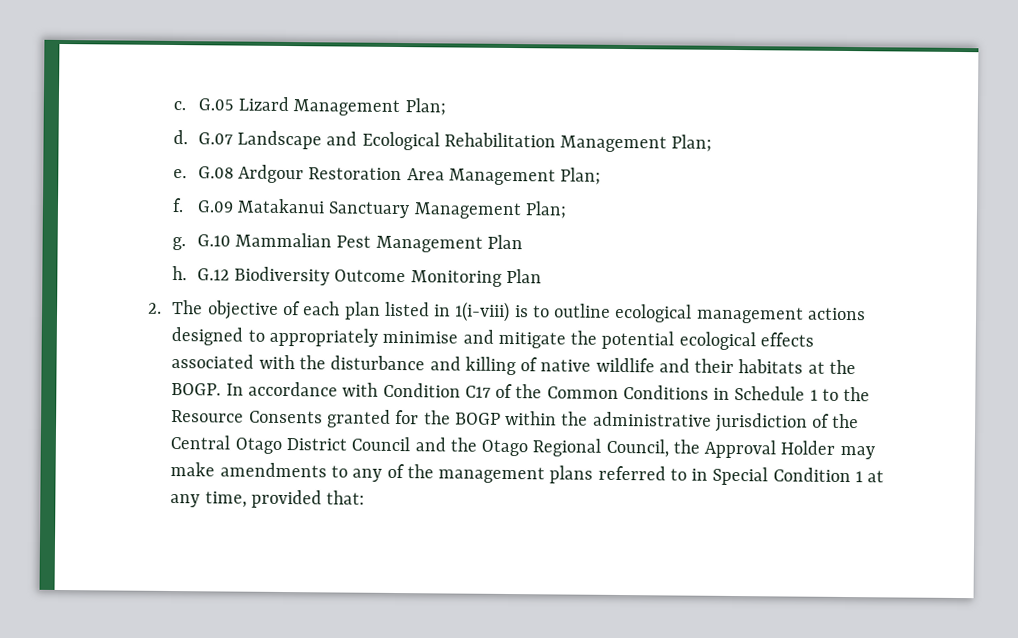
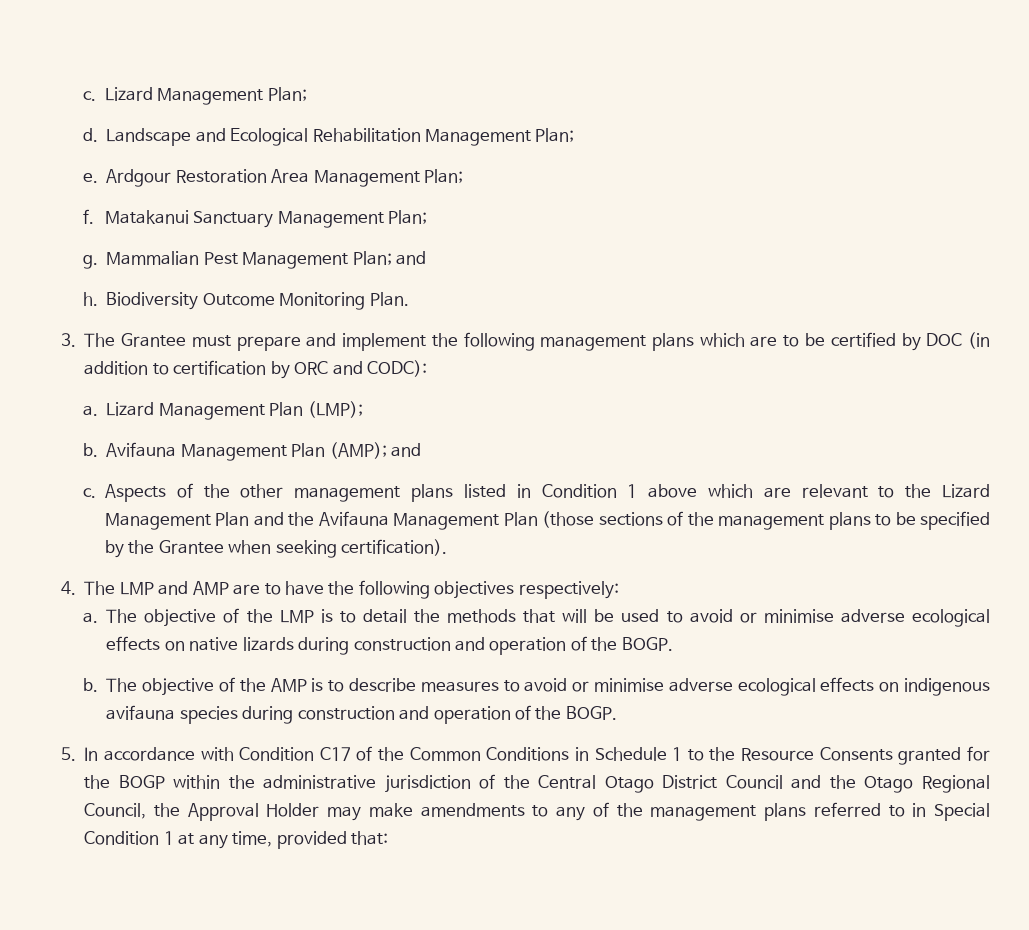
[173,98,234,111] c. G.05 -> [83,91,97,101] c.
[197,132,233,145] G.07 -> (99, 135) none
[197,166,234,179] G.08 -> (99, 178) none
[196,200,234,213] G.09 -> (95, 216) none
[196,234,231,247] G.10 -> (99, 262) none
[486,234,523,250] Plan -> [352,251,427,265] Plan; and
[196,268,230,281] G.12 -> (99, 299) none
[505,268,542,284] [148,300,866,324] [171,326,814,351] [171,353,856,376] [171,382,222,396] Plan // 2. The objective of each plan listed in 1(i-viii) is to outline ecological management actions designed to appropriately minimise and mitigate the potential ecological effects associated with the disturbance and killing of native wildlife and their habitats at the BOGP. -> [369,292,409,306] [61,332,991,351] [84,360,427,379] [83,401,363,420] [83,442,422,461] [83,483,990,502] [105,511,991,530] [105,539,448,558] [61,580,619,599] [83,608,991,627] [106,636,673,655] [83,677,990,696] [106,705,617,724] [61,747,77,761] Plan. // 3. The Grantee must prepare and implement the following management plans which are to be certified by DOC (in addition to certification by ORC and CODC): // a. Lizard Management Plan (LMP); // b. Avifauna Management Plan (AMP); and // c. Aspects of the other management plans listed in Condition 1 above which are relevant to the Lizard Management Plan and the Avifauna Management Plan (those sections of the management plans to be specified by the Grantee when seeking certification). // 4. The LMP and AMP are to have the following objectives respectively: // a. The objective of the LMP is to detail the methods that will be used to avoid or minimise adverse ecological effects on native lizards during construction and operation of the BOGP. // b. The objective of the AMP is to describe measures to avoid or minimise adverse ecological effects on indigenous avifauna species during construction and operation of the BOGP. // 5.

